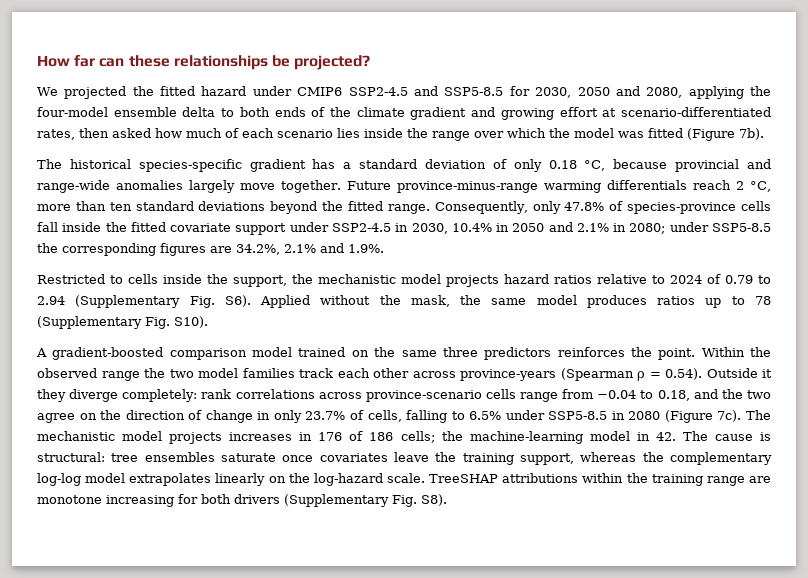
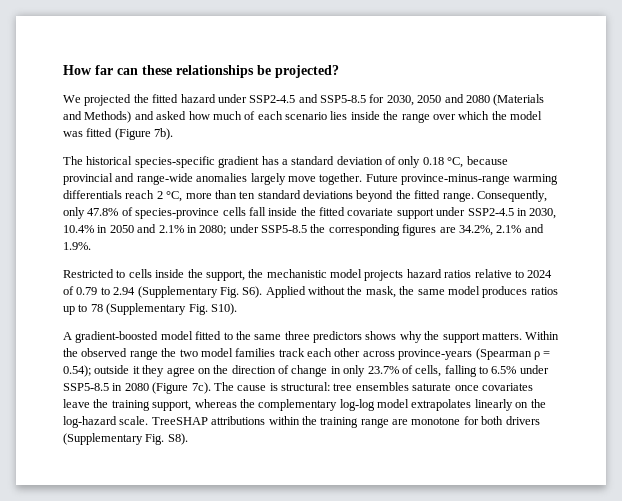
[297,87,343,96] CMIP6 -> (247, 98) none
[646,86,771,99] [37,107,771,120] [37,128,109,140] 2080, applying the four-model ensemble delta to both ends of the climate gradient and growing effort at scenario-differentiated rates, then -> [465,94,545,106] [63,111,154,123] 2080 (Materials and Methods) and
[169,347,696,360] comparison model trained on the same three predictors reinforces the point. -> [160,331,522,343] model fitted to the same three predictors shows why the support matters.
[665,368,772,380] [37,389,771,402] 0.54). Outside it they diverge completely: rank correlations across province-scenario cells range from −0.04 to 0.18, and the two -> [63,365,165,377] 0.54); outside it they
[37,431,708,444] mechanistic model projects increases in 176 of 186 cells; the machine-learning model in 42. The -> (234, 386) none
[106,495,174,507] increasing -> (461, 421) none

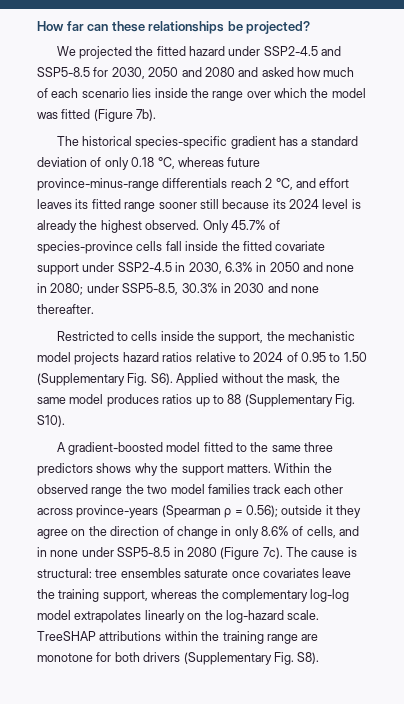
[493,94,545,106] [63,111,132,123] (Materials and Methods) -> (235, 72) none
[466,156,508,165] [63,173,559,185] [63,190,547,202] [63,207,119,219] because provincial and range-wide anomalies largely move together. Future province-minus-range warming differentials reach 2 °C, more than ten standard deviations beyond the fitted range. Consequently, only 47.8% -> [177,157,261,167] [37,178,350,191] [37,199,361,212] [37,220,266,233] whereas future province-minus-range differentials reach 2 °C, and effort leaves its fitted range sooner still because its 2024 level is already the highest observed. Only 45.7%
[63,225,94,233] 10.4% -> [224,262,253,272] 6.3%
[137,224,184,233] and 2.1% -> [303,262,355,272] and none
[261,224,544,236] [63,242,91,250] SSP5-8.5 the corresponding figures are 34.2%, 2.1% and 1.9%. -> [122,283,319,295] [37,304,94,314] SSP5-8.5, 30.3% in 2030 and none thereafter.
[76,287,136,295] 0.79 to 2.94 -> [301,352,367,362] 0.95 to 1.50
[90,304,103,312] 78 -> [227,394,242,404] 88
[63,365,91,377] 0.54); -> [245,505,278,517] 0.56);
[367,366,399,374] 23.7% -> [261,526,289,536] 8.6%
[444,365,517,377] falling to 6.5% -> [339,526,360,536] [37,547,79,557] and in none

